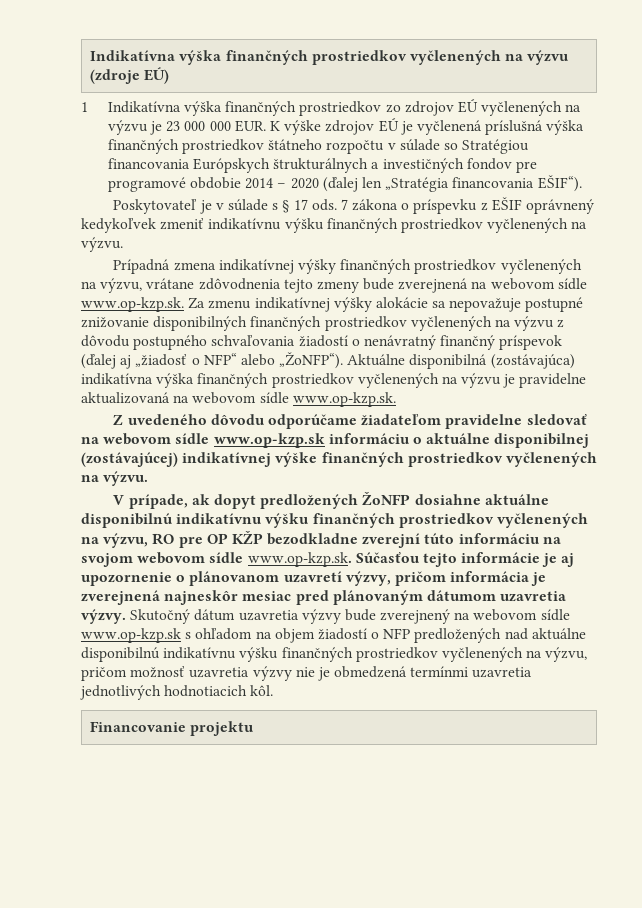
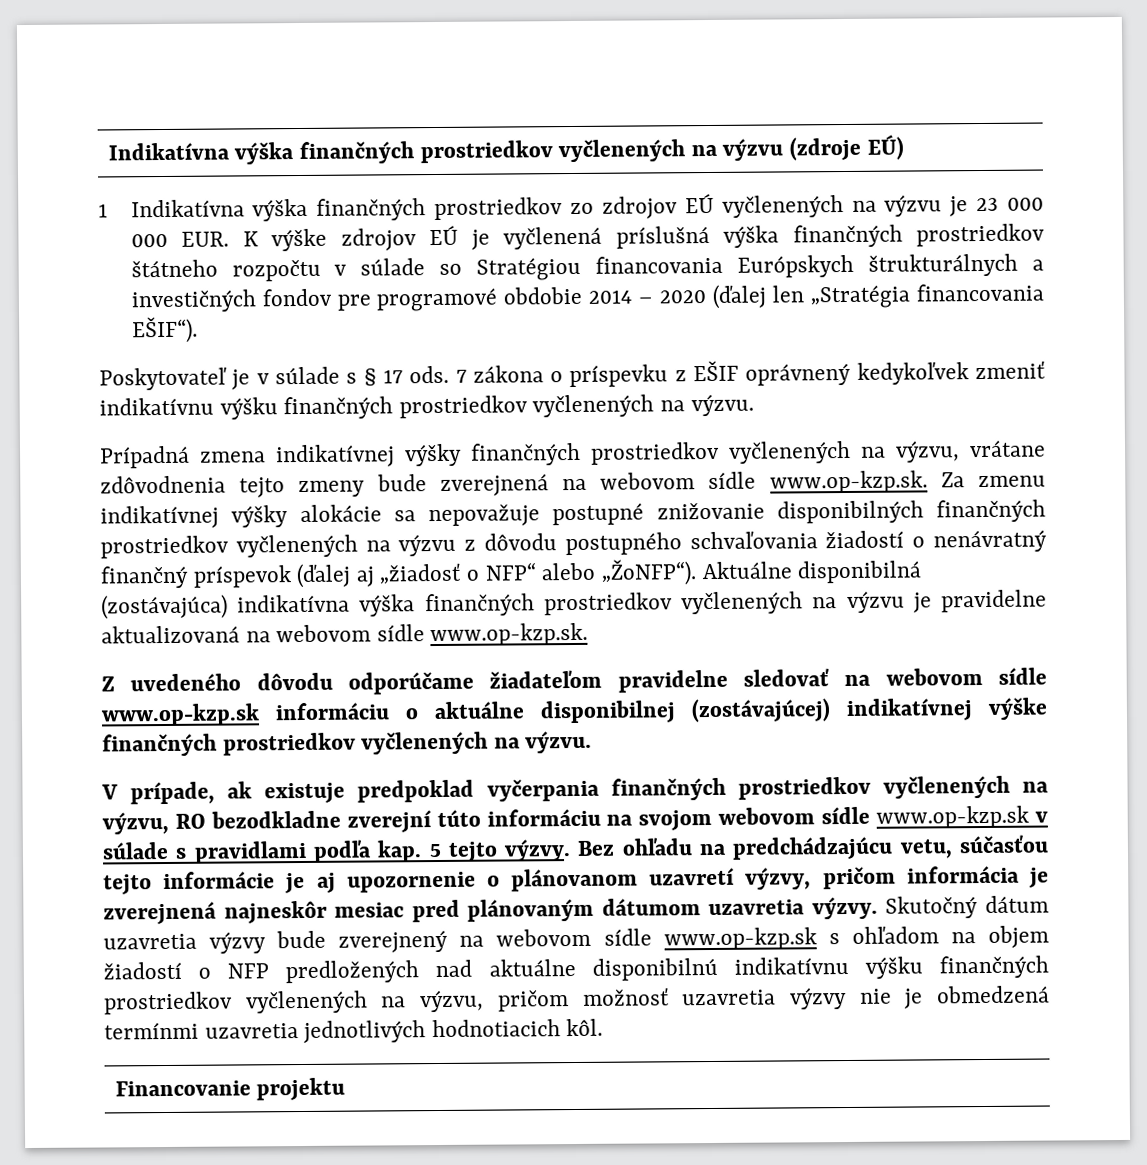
[213,491,549,509] [81,513,309,528] dopyt predložených ŽoNFP dosiahne aktuálne disponibilnú indikatívnu výšku -> [264,778,600,804] existuje predpoklad vyčerpania
[178,530,263,548] pre OP KŽP -> (206, 821) none
[247,552,419,567] www.op-kzp.sk. Súčasťou -> [876,805,1048,829] [102,834,1048,864] www.op-kzp.sk v súlade s pravidlami podľa kap. 5 tejto výzvy. Bez ohľadu na predchádzajúcu vetu, súčasťou

